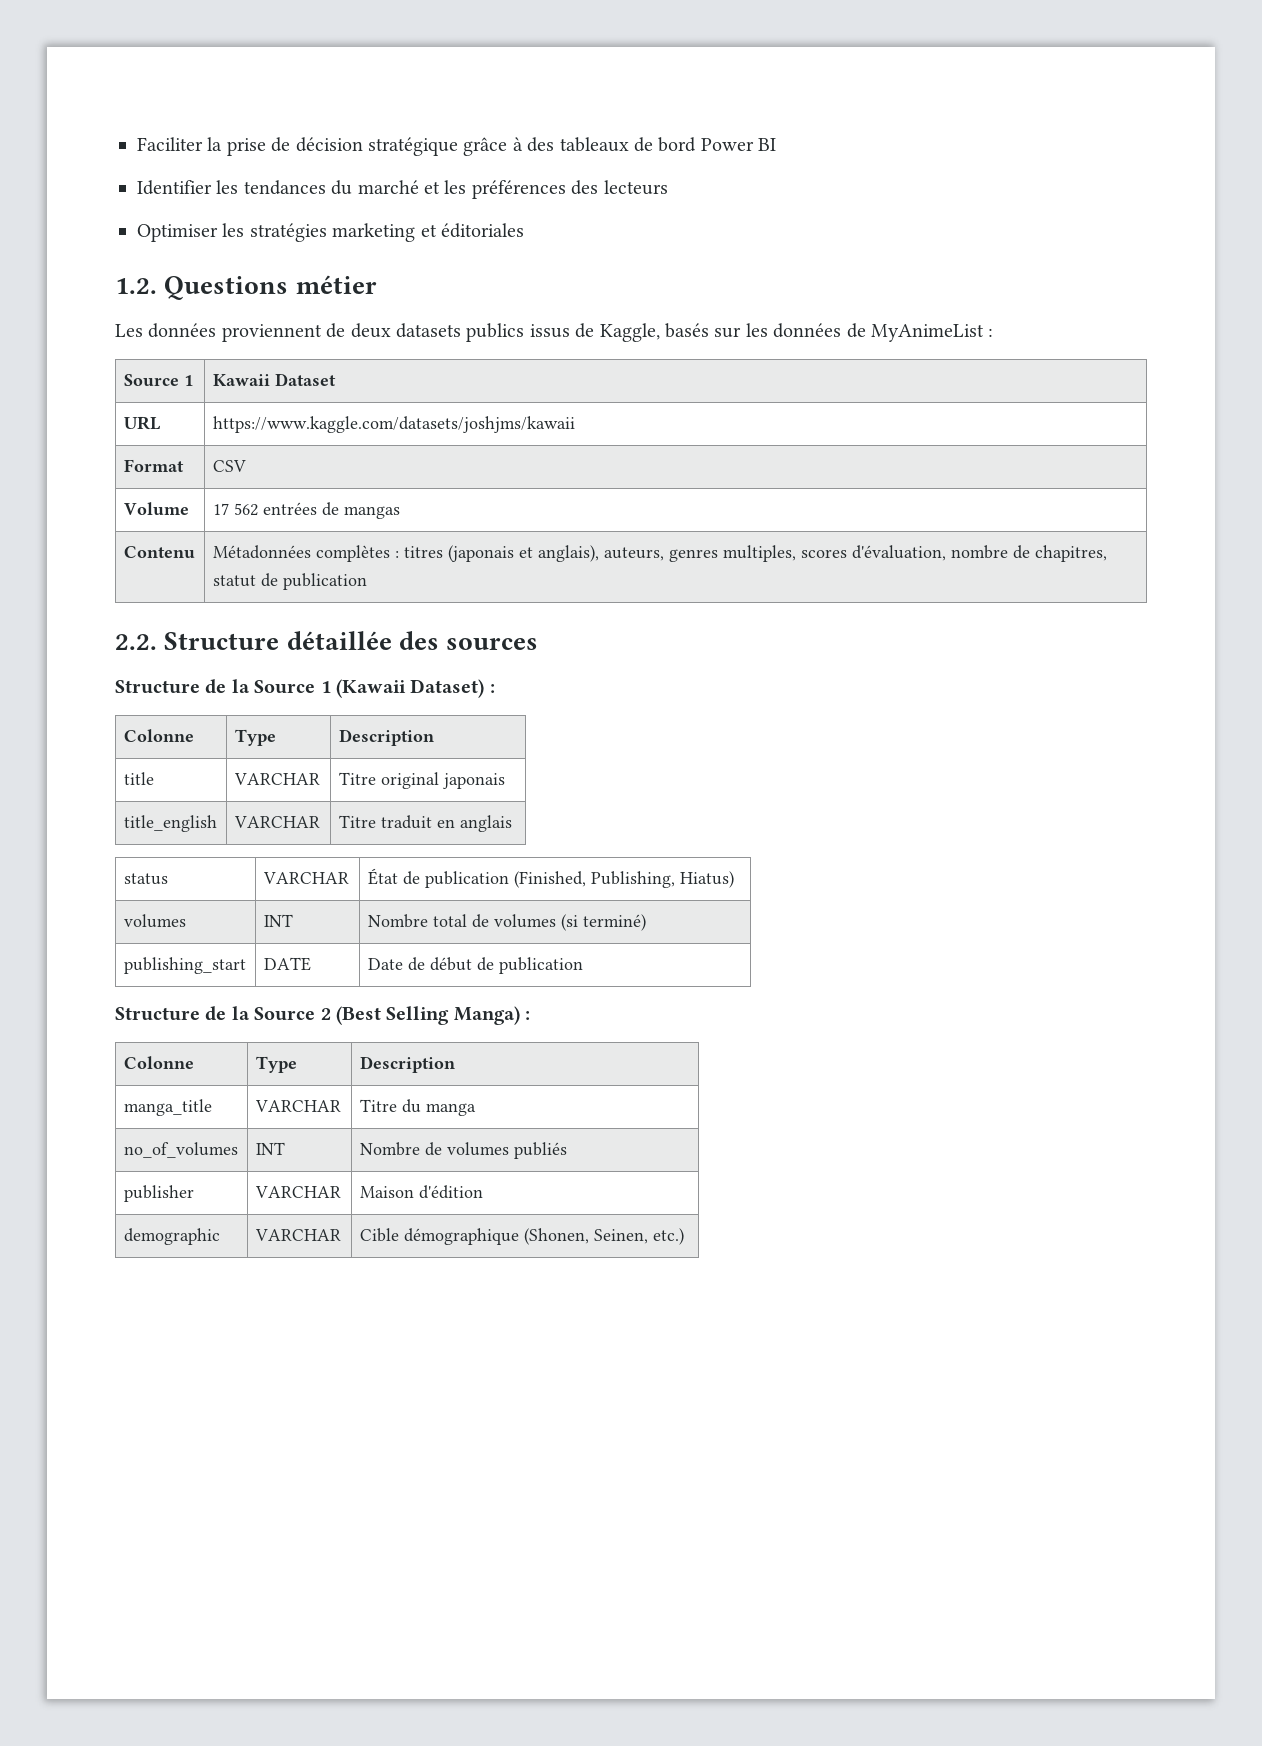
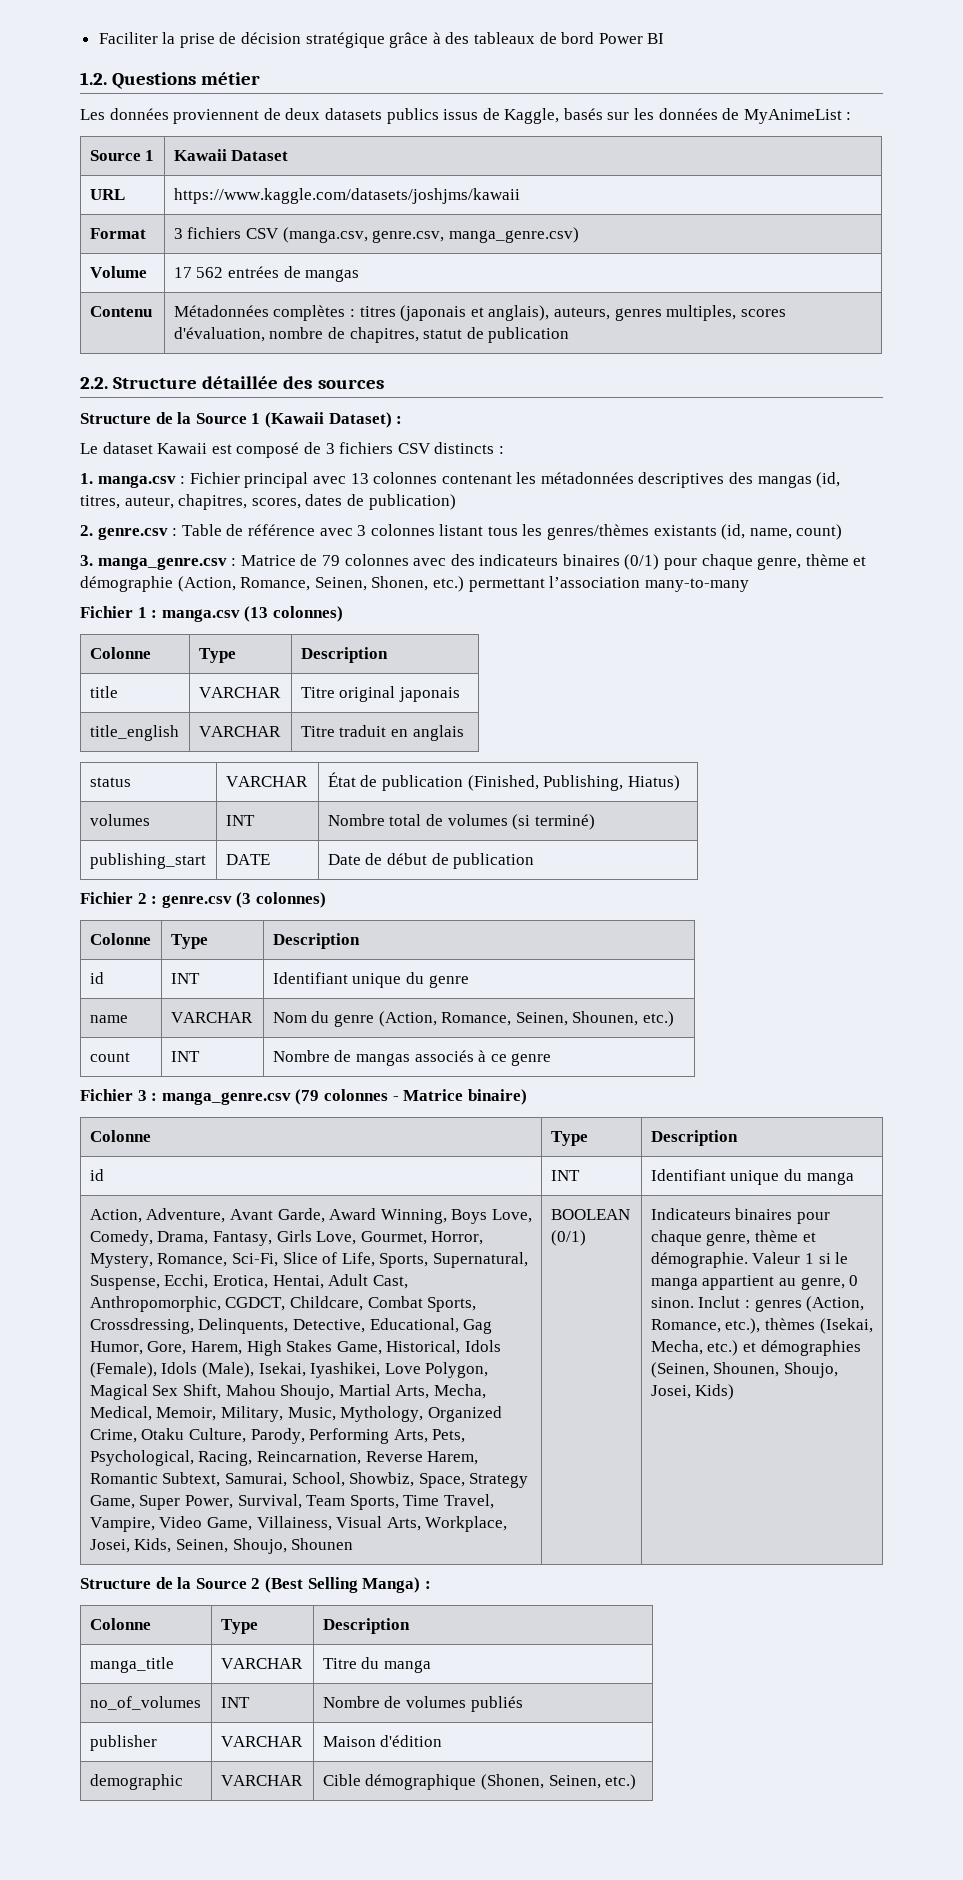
[137,180,668,199] [137,223,524,242] // Identifier les tendances du marché et les préférences des lecteurs // Optimiser les stratégies marketing et éditoriales -> (665, 38) none
[212,460,246,472] CSV -> [173,227,579,243] 3 fichiers CSV (manga.csv, genre.csv, manga_genre.csv)
(495, 688) none -> [80,442,504,458] [80,472,841,488] [80,494,456,510] [80,524,843,540] [80,554,867,570] [80,576,749,592] [80,606,343,622] // Le dataset Kawaii est composé de 3 fichiers CSV distincts : // 1. manga.csv : Fichier principal avec 13 colonnes contenant les métadonnées descriptives des mangas (id, titres, auteur, chapitres, scores, dates de publication) // 2. genre.csv : Table de référence avec 3 colonnes listant tous les genres/thèmes existants (id, name, count) // 3. manga_genre.csv : Matrice de 79 colonnes avec des indicateurs binaires (0/1) pour chaque genre, thème et démographie (Action, Romance, Seinen, Shonen, etc.) permettant l’association many-to-many // Fichier 1 : manga.csv (13 colonnes)
(583, 965) none -> [80,892,326,908] [89,933,151,945] [170,934,208,949] [272,933,360,949] [89,972,104,984] [170,973,200,984] [272,972,469,988] [89,1015,128,1023] [170,1012,253,1023] [272,1011,674,1027] [89,1052,130,1062] [170,1051,200,1062] [272,1050,552,1066] [80,1089,527,1105] [89,1130,151,1142] [550,1131,588,1146] [650,1130,738,1146] [89,1169,104,1181] [550,1170,580,1181] [650,1169,854,1185] [89,1208,532,1224] [89,1230,484,1246] [89,1252,528,1268] [89,1274,408,1290] [89,1296,477,1312] [89,1318,493,1334] [89,1340,501,1356] [89,1362,489,1378] [89,1384,486,1400] [89,1406,502,1422] [89,1428,466,1444] [89,1450,479,1466] [89,1472,529,1488] [89,1494,494,1510] [89,1516,508,1532] [89,1538,354,1554] [550,1209,630,1220] [550,1230,586,1246] [650,1208,831,1224] [650,1230,816,1246] [650,1252,849,1268] [650,1275,859,1290] [650,1296,865,1312] [650,1318,873,1334] [650,1340,861,1356] [650,1362,839,1378] [650,1384,735,1400] // Fichier 2 : genre.csv (3 colonnes) // Colonne | Type | Description // id | INT | Identifiant unique du genre // name | VARCHAR | Nom du genre (Action, Romance, Seinen, Shounen, etc.) // count | INT | Nombre de mangas associés à ce genre // Fichier 3 : manga_genre.csv (79 colonnes - Matrice binaire) // Colonne | Type | Description // id | INT | Identifiant unique du manga // Action, Adventure, Avant Garde, Award Winning, Boys Love, Comedy, Drama, Fantasy, Girls Love, Gourmet, Horror, Mystery, Romance, Sci-Fi, Slice of Life, Sports, Supernatural, Suspense, Ecchi, Erotica, Hentai, Adult Cast, Anthropomorphic, CGDCT, Childcare, Combat Sports, Crossdressing, Delinquents, Detective, Educational, Gag Humor, Gore, Harem, High Stakes Game, Historical, Idols (Female), Idols (Male), Isekai, Iyashikei, Love Polygon, Magical Sex Shift, Mahou Shoujo, Martial Arts, Mecha, Medical, Memoir, Military, Music, Mythology, Organized Crime, Otaku Culture, Parody, Performing Arts, Pets, Psychological, Racing, Reincarnation, Reverse Harem, Romantic Subtext, Samurai, School, Showbiz, Space, Strategy Game, Super Power, Survival, Team Sports, Time Travel, Vampire, Video Game, Villainess, Visual Arts, Workplace, Josei, Kids, Seinen, Shoujo, Shounen | BOOLEAN (0/1) | Indicateurs binaires pour chaque genre, thème et démographie. Valeur 1 si le manga appartient au genre, 0 sinon. Inclut : genres (Action, Romance, etc.), thèmes (Isekai, Mecha, etc.) et démographies (Seinen, Shounen, Shoujo, Josei, Kids)

